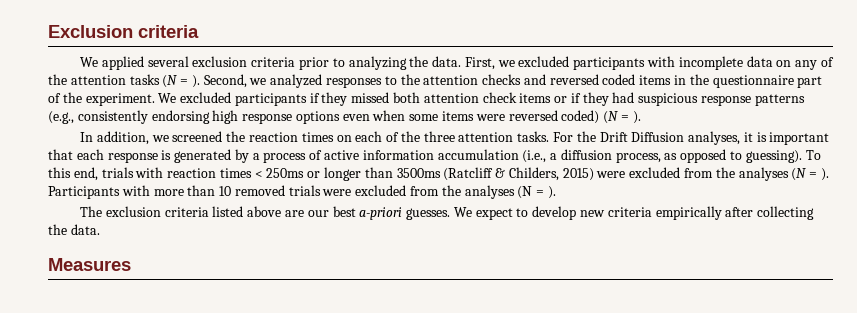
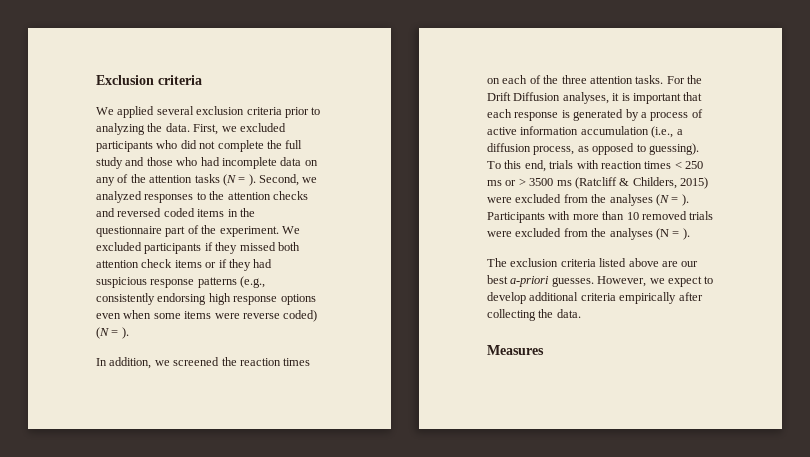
[646,56,675,67] with -> [156,140,303,152] [96,157,220,169] who did not complete the full study and those who had
[508,110,558,121] reversed -> [242,313,280,319] reverse
[266,167,441,181] 250ms or longer than 3500ms -> [685,161,703,169] [487,178,572,186] 250 ms or > 3500 ms
[453,207,472,217] We -> [597,276,665,287] However, we
[579,210,605,217] new -> [529,292,579,301] additional

